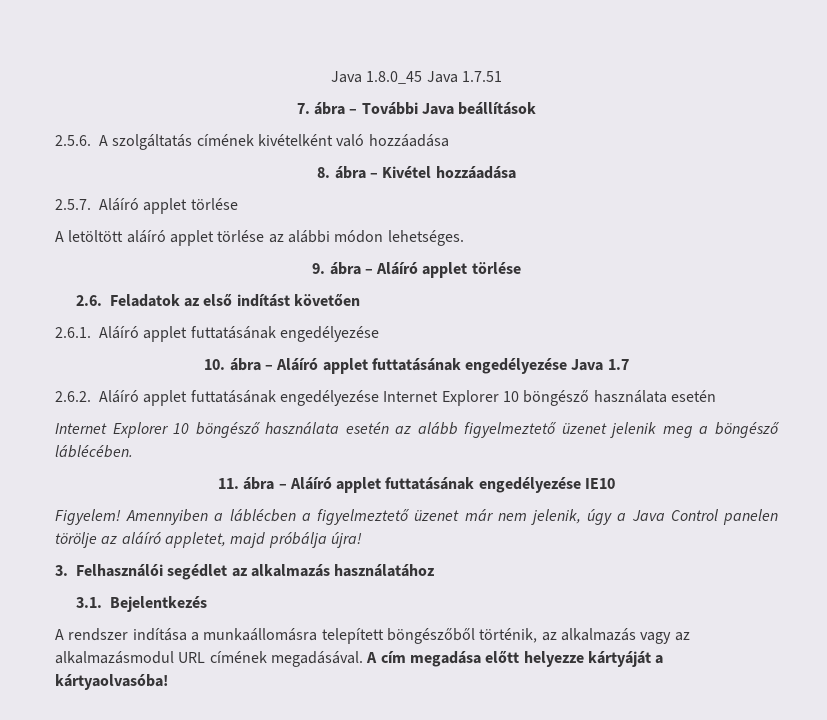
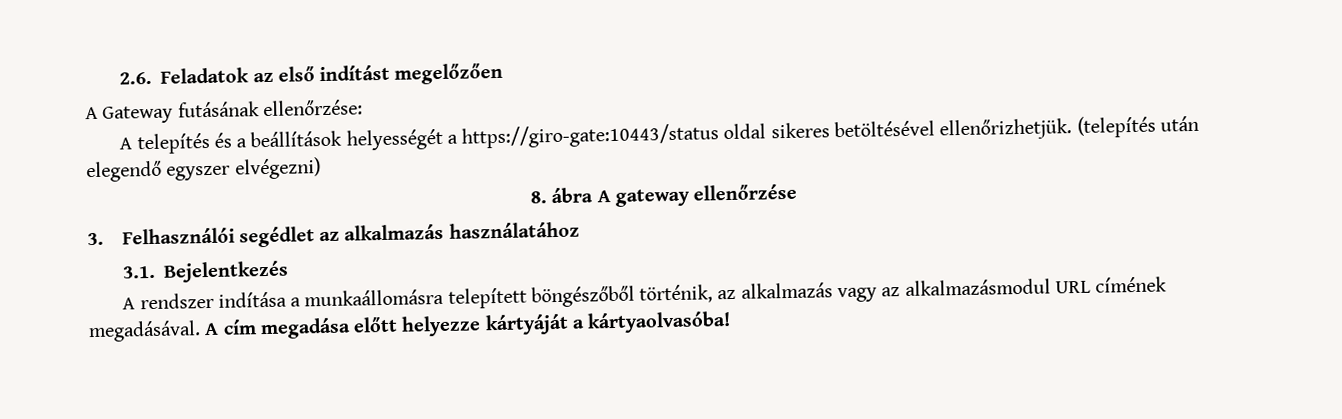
[331,71,502,84] [296,102,537,115] [55,134,449,150] [317,166,516,179] [55,198,238,214] [55,230,464,246] [312,262,521,278] Java 1.8.0_45 Java 1.7.51 // 7. ábra – További Java beállítások // 2.5.6. A szolgáltatás címének kivételként való hozzáadása // 8. ábra – Kivétel hozzáadása // 2.5.7. Aláíró applet törlése // A letöltött aláíró applet törlése az alábbi módon lehetséges. // 9. ábra – Aláíró applet törlése // -> (118, 78) none
[293,294,360,306] [55,326,379,342] [204,358,629,374] [55,390,716,406] [55,422,780,438] [55,445,133,458] [217,477,616,493] [55,509,778,525] [55,532,362,548] követően // 2.6.1. Aláíró applet futtatásának engedélyezése // 10. ábra – Aláíró applet futtatásának engedélyezése Java 1.7 // 2.6.2. Aláíró applet futtatásának engedélyezése Internet Explorer 10 böngésző használata esetén // Internet Explorer 10 böngésző használata esetén az alább figyelmeztető üzenet jelenik meg a böngésző láblécében. // 11. ábra – Aláíró applet futtatásának engedélyezése IE10 // Figyelem! Amennyiben a láblécben a figyelmeztető üzenet már nem jelenik, úgy a Java Control panelen törölje az aláíró appletet, majd próbálja újra! -> [394,62,504,85] [85,99,363,124] [119,115,1199,155] [86,157,321,183] [529,183,798,207] megelőzően // A Gateway futásának ellenőrzése: // A telepítés és a beállítások helyességét a https://giro-gate:10443/status oldal sikeres betöltésével ellenőrizhetjük. (telepítés után elegendő egyszer elvégezni) // 8. ábra A gateway ellenőrzése

